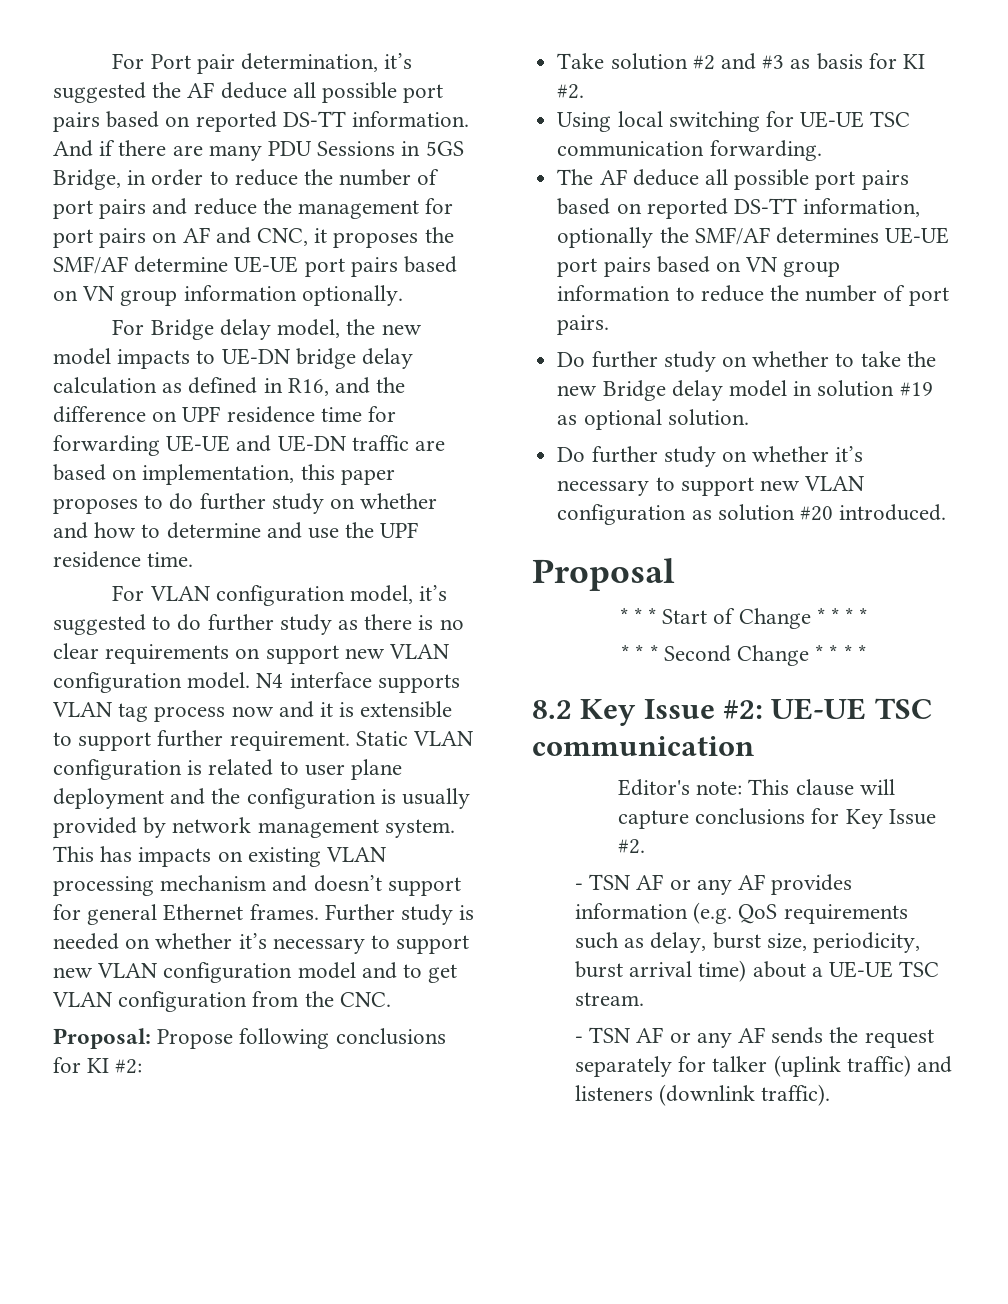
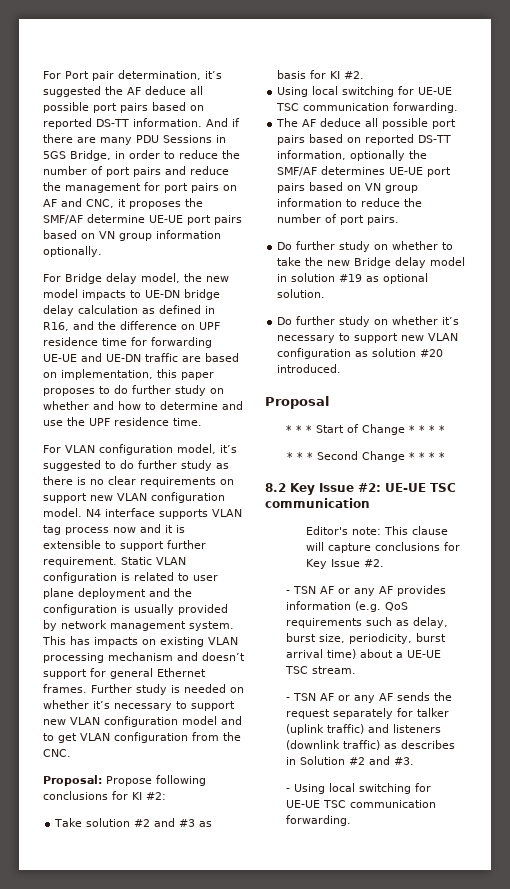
[761,1084,831,1106] traffic). -> [342,740,455,750] [285,756,414,765] [285,783,431,794] [285,800,436,808] [285,815,351,826] traffic) as describes in Solution #2 and #3. // - Using local switching for UE-UE TSC communication forwarding.

